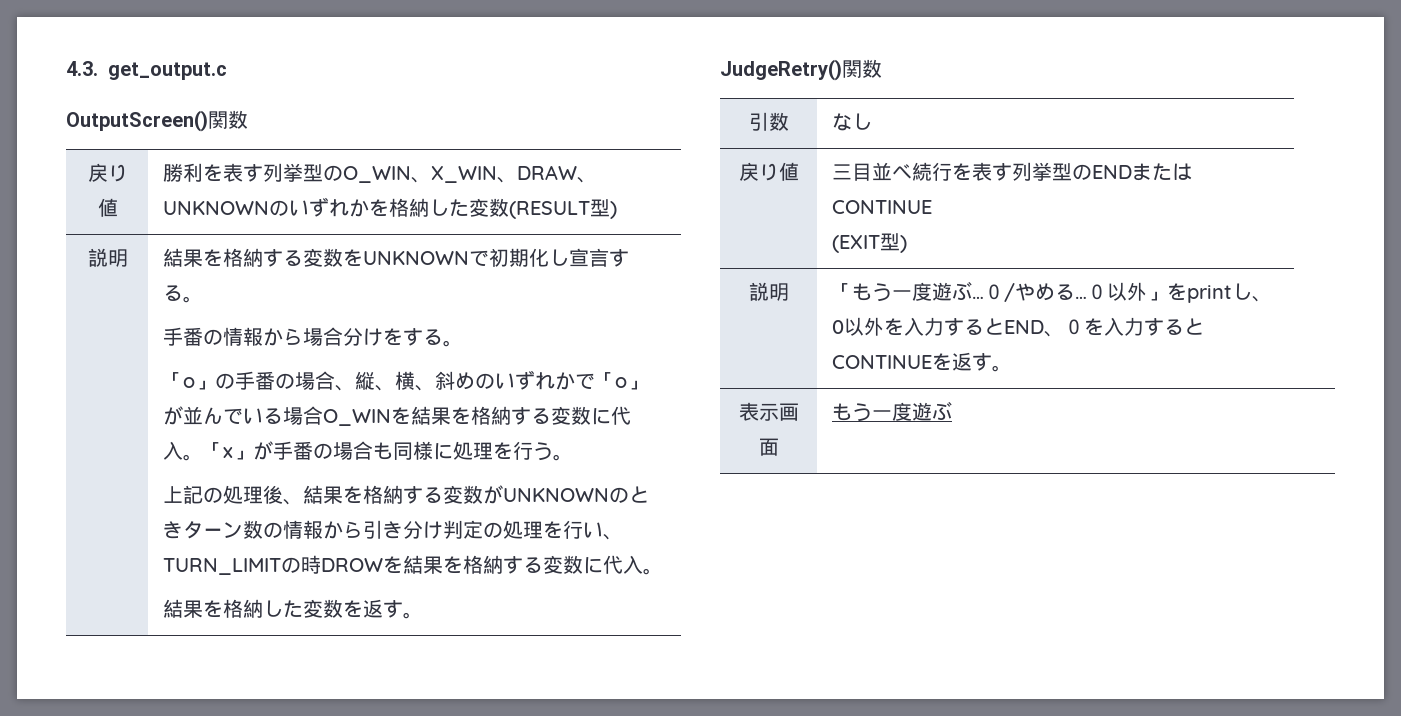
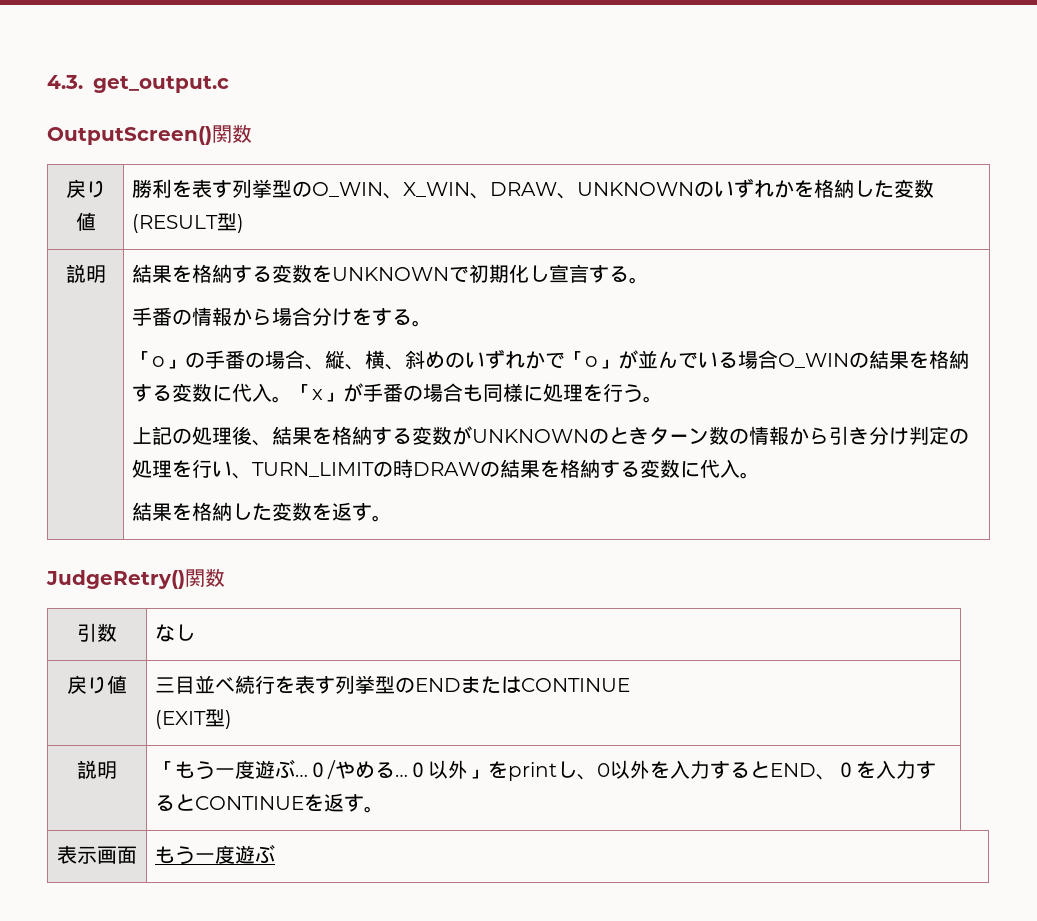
[391,407,412,425] を -> [849,352,870,368] の
[321,556,404,574] DROWを -> [413,461,501,477] DRAWの

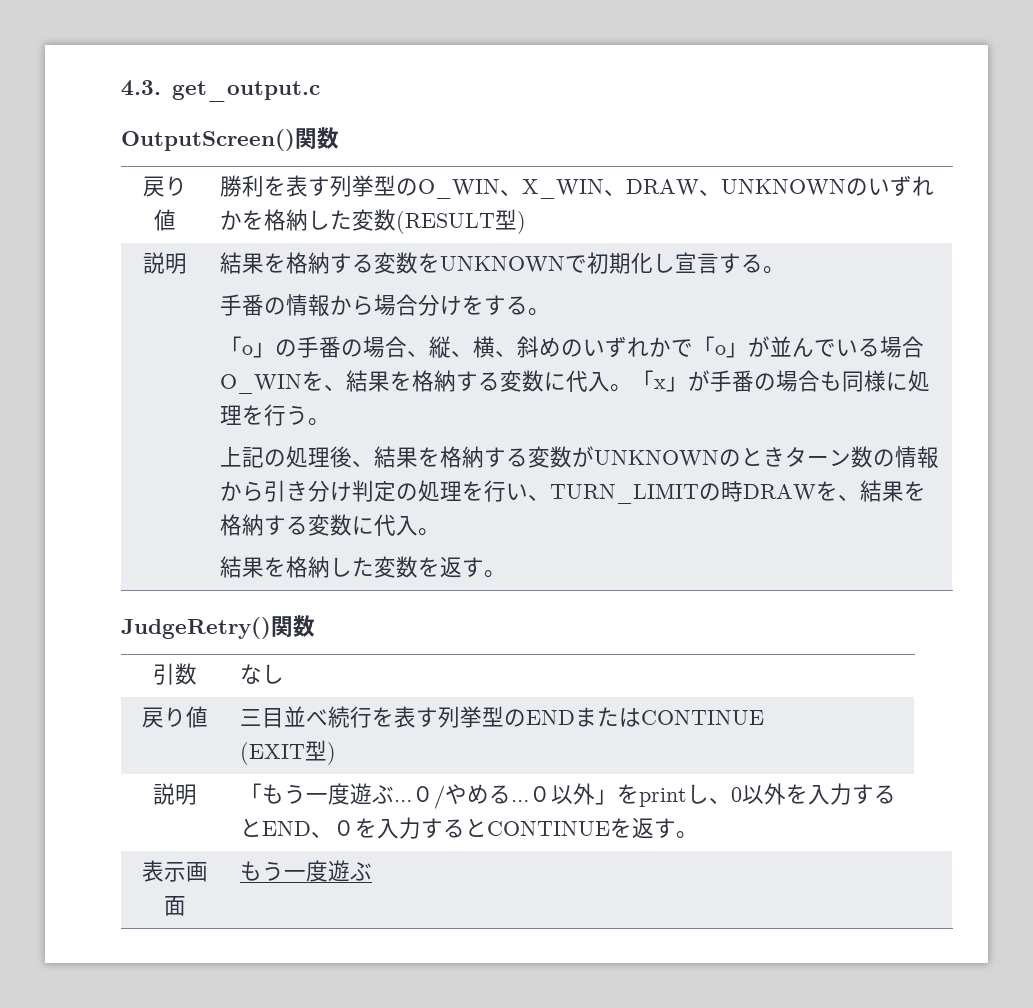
[849,352,870,368] の -> [302,371,347,391] を、
[480,461,501,477] の -> [816,481,861,501] を、

